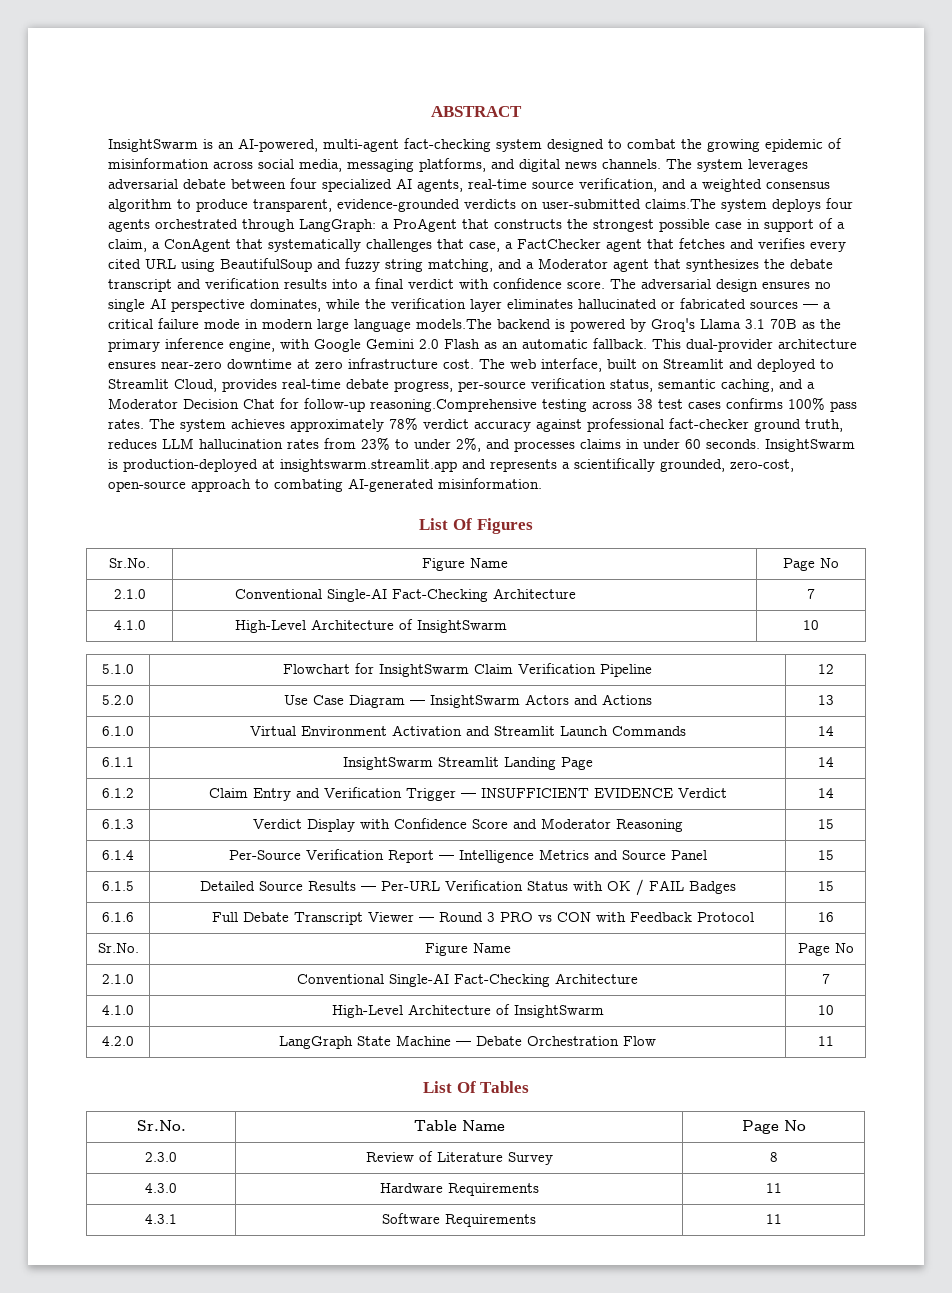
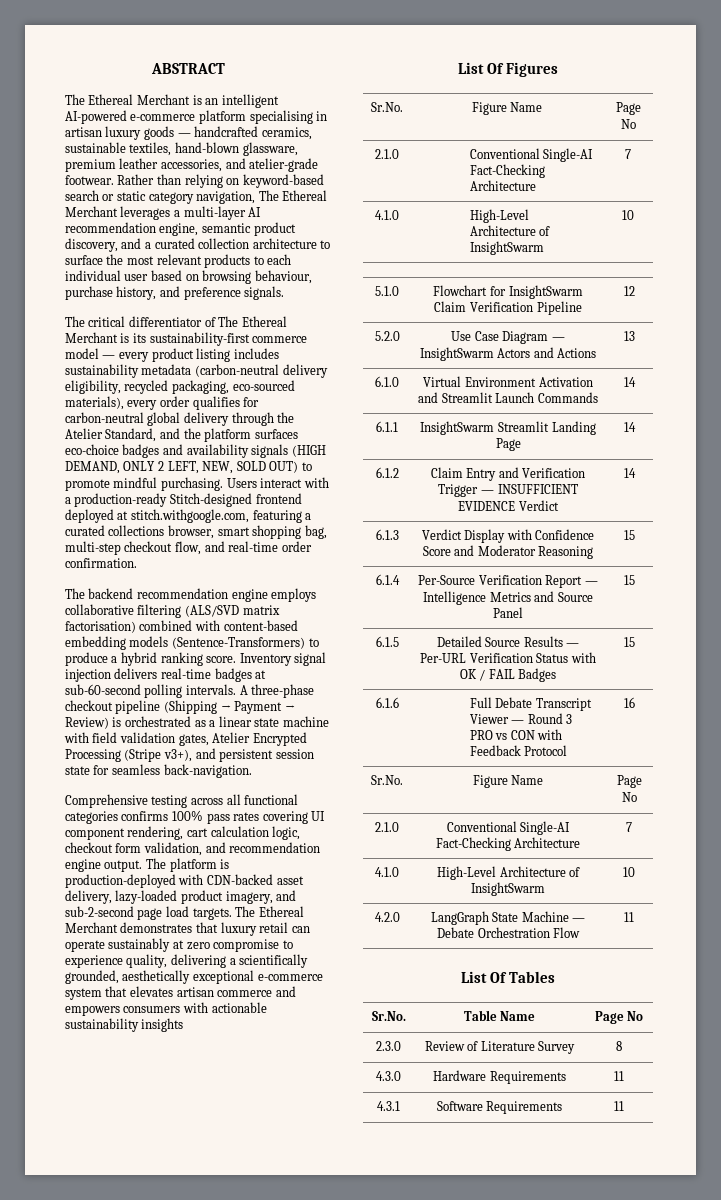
[108,138,843,152] [108,158,809,172] [108,178,831,192] [108,198,854,212] [108,218,846,232] [108,238,847,252] [108,258,834,272] [108,278,832,292] [108,298,832,312] [108,318,842,332] [108,338,858,352] [108,358,835,372] [108,378,816,392] [108,397,858,412] [108,417,844,432] [108,437,856,452] [108,458,795,472] [108,478,543,492] InsightSwarm is an AI-powered, multi-agent fact-checking system designed to combat the growing epidemic of misinformation across social media, messaging platforms, and digital news channels. The system leverages adversarial debate between four specialized AI agents, real-time source verification, and a weighted consensus algorithm to produce transparent, evidence-grounded verdicts on user-submitted claims.The system deploys four agents orchestrated through LangGraph: a ProAgent that constructs the strongest possible case in support of a claim, a ConAgent that systematically challenges that case, a FactChecker agent that fetches and verifies every cited URL using BeautifulSoup and fuzzy string matching, and a Moderator agent that synthesizes the debate transcript and verification results into a final verdict with confidence score. The adversarial design ensures no single AI perspective dominates, while the verification layer eliminates hallucinated or fabricated sources — a critical failure mode in modern large language models.The backend is powered by Groq's Llama 3.1 70B as the primary inference engine, with Google Gemini 2.0 Flash as an automatic fallback. This dual-provider architecture ensures near-zero downtime at zero infrastructure cost. The web interface, built on Streamlit and deployed to Streamlit Cloud, provides real-time debate progress, per-source verification status, semantic caching, and a Moderator Decision Chat for follow-up reasoning.Comprehensive testing across 38 test cases confirms 100% pass rates. The system achieves approximately 78% verdict accuracy against professional fact-checker ground truth, reduces LLM hallucination rates from 23% to under 2%, and processes claims in under 60 seconds. InsightSwarm is production-deployed at insightswarm.streamlit.app and represents a scientifically grounded, zero-cost, open-source approach to combating AI-generated misinformation. -> [64,94,279,108] [64,110,328,124] [64,126,312,140] [64,142,298,156] [64,158,319,172] [64,174,324,188] [64,190,328,204] [64,206,262,220] [64,222,296,236] [64,238,331,252] [64,254,292,268] [64,270,312,284] [64,286,285,300] [64,316,287,327] [64,332,308,346] [64,348,279,362] [64,364,328,378] [64,380,295,394] [64,396,260,410] [64,412,295,426] [64,428,298,442] [64,444,326,458] [64,461,312,474] [64,477,329,491] [64,493,302,507] [64,509,312,523] [64,525,327,539] [64,541,312,555] [64,558,137,568] [64,588,317,602] [64,604,280,618] [64,620,298,633] [64,636,319,650] [64,652,327,666] [64,668,267,682] [64,684,315,698] [64,700,295,714] [64,716,329,729] [63,732,307,746] [64,748,314,762] [64,764,252,778] [64,794,299,808] [64,810,326,824] [64,826,301,840] [64,842,321,856] [64,858,230,872] [64,874,304,888] [64,890,297,904] [64,906,304,920] [64,922,310,936] [64,938,293,952] [64,954,309,968] [64,970,323,984] [64,986,296,1000] [64,1002,267,1016] [64,1018,184,1032] The Ethereal Merchant is an intelligent AI-powered e-commerce platform specialising in artisan luxury goods — handcrafted ceramics, sustainable textiles, hand-blown glassware, premium leather accessories, and atelier-grade footwear. Rather than relying on keyword-based search or static category navigation, The Ethereal Merchant leverages a multi-layer AI recommendation engine, semantic product discovery, and a curated collection architecture to surface the most relevant products to each individual user based on browsing behaviour, purchase history, and preference signals. // The critical differentiator of The Ethereal Merchant is its sustainability-first commerce model — every product listing includes sustainability metadata (carbon-neutral delivery eligibility, recycled packaging, eco-sourced materials), every order qualifies for carbon-neutral global delivery through the Atelier Standard, and the platform surfaces eco-choice badges and availability signals (HIGH DEMAND, ONLY 2 LEFT, NEW, SOLD OUT) to promote mindful purchasing. Users interact with a production-ready Stitch-designed frontend deployed at stitch.withgoogle.com, featuring a curated collections browser, smart shopping bag, multi-step checkout flow, and real-time order confirmation. // The backend recommendation engine employs collaborative filtering (ALS/SVD matrix factorisation) combined with content-based embedding models (Sentence-Transformers) to produce a hybrid ranking score. Inventory signal injection delivers real-time badges at sub-60-second polling intervals. A three-phase checkout pipeline (Shipping → Payment → Review) is orchestrated as a linear state machine with field validation gates, Atelier Encrypted Processing (Stripe v3+), and persistent session state for seamless back-navigation. // Comprehensive testing across all functional categories confirms 100% pass rates covering UI component rendering, cart calculation logic, checkout form validation, and recommendation engine output. The platform is production-deployed with CDN-backed asset delivery, lazy-loaded product imagery, and sub-2-second page load targets. The Ethereal Merchant demonstrates that luxury retail can operate sustainably at zero compromise to experience quality, delivering a scientifically grounded, aesthetically exceptional e-commerce system that elevates artisan commerce and empowers consumers with actionable sustainability insights

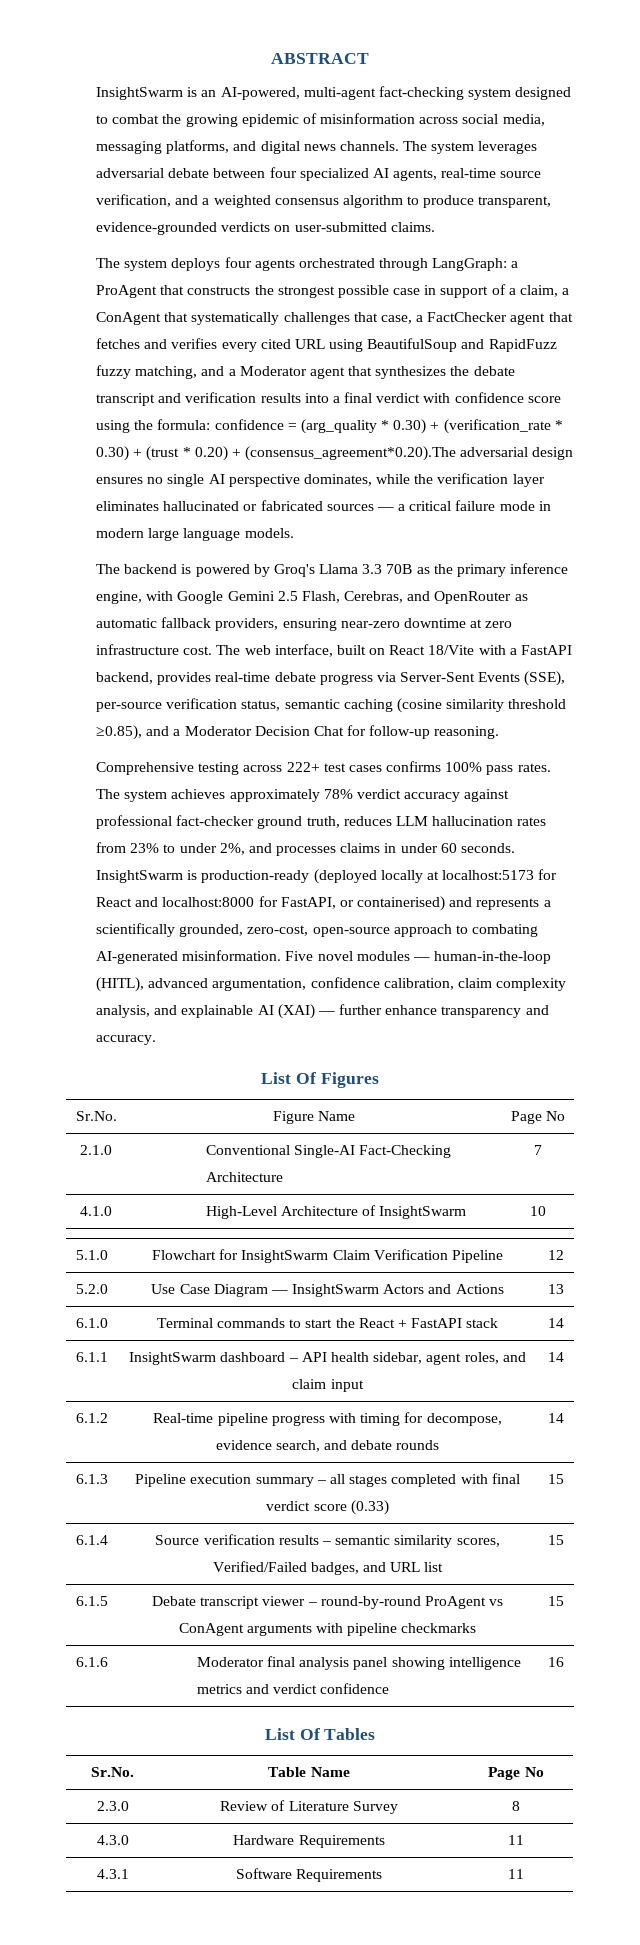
[64,94,279,108] [64,110,328,124] [64,126,312,140] [64,142,298,156] [64,158,319,172] [64,174,324,188] [64,190,328,204] [64,206,262,220] [64,222,296,236] [64,238,331,252] [64,254,292,268] [64,270,312,284] [64,286,285,300] [64,316,287,327] [64,332,308,346] [64,348,279,362] [64,364,328,378] [64,380,295,394] [64,396,260,410] [64,412,295,426] [64,428,298,442] [64,444,326,458] [64,461,312,474] [64,477,329,491] [64,493,302,507] [64,509,312,523] [64,525,327,539] [64,541,312,555] [64,558,137,568] [64,588,317,602] [64,604,280,618] [64,620,298,633] [64,636,319,650] [64,652,327,666] [64,668,267,682] [64,684,315,698] [64,700,295,714] [64,716,329,729] [63,732,307,746] [64,748,314,762] [64,764,252,778] [64,794,299,808] [64,810,326,824] [64,826,301,840] [64,842,321,856] [64,858,230,872] [64,874,304,888] [64,890,297,904] [64,906,304,920] [64,922,310,936] [64,938,293,952] [64,954,309,968] [64,970,323,984] [64,986,296,1000] [64,1002,267,1016] [64,1018,184,1032] The Ethereal Merchant is an intelligent AI-powered e-commerce platform specialising in artisan luxury goods — handcrafted ceramics, sustainable textiles, hand-blown glassware, premium leather accessories, and atelier-grade footwear. Rather than relying on keyword-based search or static category navigation, The Ethereal Merchant leverages a multi-layer AI recommendation engine, semantic product discovery, and a curated collection architecture to surface the most relevant products to each individual user based on browsing behaviour, purchase history, and preference signals. // The critical differentiator of The Ethereal Merchant is its sustainability-first commerce model — every product listing includes sustainability metadata (carbon-neutral delivery eligibility, recycled packaging, eco-sourced materials), every order qualifies for carbon-neutral global delivery through the Atelier Standard, and the platform surfaces eco-choice badges and availability signals (HIGH DEMAND, ONLY 2 LEFT, NEW, SOLD OUT) to promote mindful purchasing. Users interact with a production-ready Stitch-designed frontend deployed at stitch.withgoogle.com, featuring a curated collections browser, smart shopping bag, multi-step checkout flow, and real-time order confirmation. // The backend recommendation engine employs collaborative filtering (ALS/SVD matrix factorisation) combined with content-based embedding models (Sentence-Transformers) to produce a hybrid ranking score. Inventory signal injection delivers real-time badges at sub-60-second polling intervals. A three-phase checkout pipeline (Shipping → Payment → Review) is orchestrated as a linear state machine with field validation gates, Atelier Encrypted Processing (Stripe v3+), and persistent session state for seamless back-navigation. // Comprehensive testing across all functional categories confirms 100% pass rates covering UI component rendering, cart calculation logic, checkout form validation, and recommendation engine output. The platform is production-deployed with CDN-backed asset delivery, lazy-loaded product imagery, and sub-2-second page load targets. The Ethereal Merchant demonstrates that luxury retail can operate sustainably at zero compromise to experience quality, delivering a scientifically grounded, aesthetically exceptional e-commerce system that elevates artisan commerce and empowers consumers with actionable sustainability insights -> [95,86,572,100] [95,113,545,127] [95,140,538,154] [95,167,542,181] [95,194,552,208] [95,222,435,235] [95,257,519,271] [95,284,570,298] [95,312,573,325] [95,338,557,352] [95,365,515,379] [95,392,561,406] [95,419,563,434] [95,446,574,461] [95,473,545,487] [95,500,551,511] [95,528,294,541] [95,563,569,577] [95,591,528,604] [95,617,513,631] [95,644,573,657] [95,671,566,686] [95,698,567,713] [95,725,500,740] [95,761,551,775] [95,789,510,802] [95,815,547,829] [95,842,516,856] [95,869,558,884] [95,896,551,911] [95,923,539,937] [95,950,552,964] [95,977,567,992] [95,1004,549,1019] [95,1035,156,1045] InsightSwarm is an AI-powered, multi-agent fact-checking system designed to combat the growing epidemic of misinformation across social media, messaging platforms, and digital news channels. The system leverages adversarial debate between four specialized AI agents, real-time source verification, and a weighted consensus algorithm to produce transparent, evidence-grounded verdicts on user-submitted claims. // The system deploys four agents orchestrated through LangGraph: a ProAgent that constructs the strongest possible case in support of a claim, a ConAgent that systematically challenges that case, a FactChecker agent that fetches and verifies every cited URL using BeautifulSoup and RapidFuzz fuzzy matching, and a Moderator agent that synthesizes the debate transcript and verification results into a final verdict with confidence score using the formula: confidence = (arg_quality * 0.30) + (verification_rate * 0.30) + (trust * 0.20) + (consensus_agreement*0.20).The adversarial design ensures no single AI perspective dominates, while the verification layer eliminates hallucinated or fabricated sources — a critical failure mode in modern large language models. // The backend is powered by Groq's Llama 3.3 70B as the primary inference engine, with Google Gemini 2.5 Flash, Cerebras, and OpenRouter as automatic fallback providers, ensuring near-zero downtime at zero infrastructure cost. The web interface, built on React 18/Vite with a FastAPI backend, provides real-time debate progress via Server-Sent Events (SSE), per-source verification status, semantic caching (cosine similarity threshold ≥0.85), and a Moderator Decision Chat for follow-up reasoning. // Comprehensive testing across 222+ test cases confirms 100% pass rates. The system achieves approximately 78% verdict accuracy against professional fact-checker ground truth, reduces LLM hallucination rates from 23% to under 2%, and processes claims in under 60 seconds. InsightSwarm is production-ready (deployed locally at localhost:5173 for React and localhost:8000 for FastAPI, or containerised) and represents a scientifically grounded, zero-cost, open-source approach to combating AI-generated misinformation. Five novel modules — human-in-the-loop (HITL), advanced argumentation, confidence calibration, claim complexity analysis, and explainable AI (XAI) — further enhance transparency and accuracy.
[423,376,593,387] [418,392,598,403] [623,377,636,387] [376,421,398,432] [420,421,596,435] [495,438,521,451] [623,422,636,432] [375,467,399,478] [430,467,586,481] [438,484,578,497] [458,500,559,511] [623,468,636,478] [375,529,399,540] [421,529,595,543] [422,545,594,559] [623,530,635,540] [375,574,400,585] [418,575,598,588] [423,591,593,605] [493,607,523,618] [623,575,635,585] [375,636,399,647] [436,636,580,647] [420,652,596,663] [459,668,557,682] [623,637,635,647] [375,697,399,708] [469,697,592,711] [469,713,573,724] [469,729,563,740] [469,745,568,756] [623,697,635,708] [371,775,403,785] [472,775,544,788] [616,775,642,788] [621,792,637,802] [375,822,399,832] [446,821,571,835] [435,837,581,851] [626,822,632,832] [375,867,399,877] [436,866,581,880] [471,882,545,896] [623,867,635,877] [374,912,400,922] [430,911,586,925] [436,927,581,938] [624,912,634,922] Virtual Environment Activation and Streamlit Launch Commands | 14 // 6.1.1 | InsightSwarm Streamlit Landing Page | 14 // 6.1.2 | Claim Entry and Verification Trigger — INSUFFICIENT EVIDENCE Verdict | 14 // 6.1.3 | Verdict Display with Confidence Score and Moderator Reasoning | 15 // 6.1.4 | Per-Source Verification Report — Intelligence Metrics and Source Panel | 15 // 6.1.5 | Detailed Source Results — Per-URL Verification Status with OK / FAIL Badges | 15 // 6.1.6 | Full Debate Transcript Viewer — Round 3 PRO vs CON with Feedback Protocol | 16 // Sr.No. | Figure Name | Page No // 2.1.0 | Conventional Single-AI Fact-Checking Architecture | 7 // 4.1.0 | High-Level Architecture of InsightSwarm | 10 // 4.2.0 | LangGraph State Machine — Debate Orchestration Flow | 11 -> [156,1318,499,1328] [548,1318,564,1328] [75,1352,108,1362] [129,1352,526,1365] [292,1379,364,1392] [548,1352,564,1362] [75,1413,108,1423] [153,1412,502,1426] [215,1440,440,1452] [548,1413,564,1423] [75,1474,108,1484] [135,1473,520,1487] [266,1500,389,1515] [548,1474,564,1484] [75,1535,108,1545] [155,1534,500,1548] [212,1561,444,1575] [548,1535,564,1545] [75,1596,108,1606] [151,1596,504,1609] [178,1623,477,1636] [548,1596,564,1606] [75,1657,108,1667] [196,1656,521,1670] [196,1683,390,1694] [548,1657,564,1667] Terminal commands to start the React + FastAPI stack | 14 // 6.1.1 | InsightSwarm dashboard – API health sidebar, agent roles, and claim input | 14 // 6.1.2 | Real-time pipeline progress with timing for decompose, evidence search, and debate rounds | 14 // 6.1.3 | Pipeline execution summary – all stages completed with final verdict score (0.33) | 15 // 6.1.4 | Source verification results – semantic similarity scores, Verified/Failed badges, and URL list | 15 // 6.1.5 | Debate transcript viewer – round-by-round ProAgent vs ConAgent arguments with pipeline checkmarks | 15 // 6.1.6 | Moderator final analysis panel showing intelligence metrics and verdict confidence | 16

